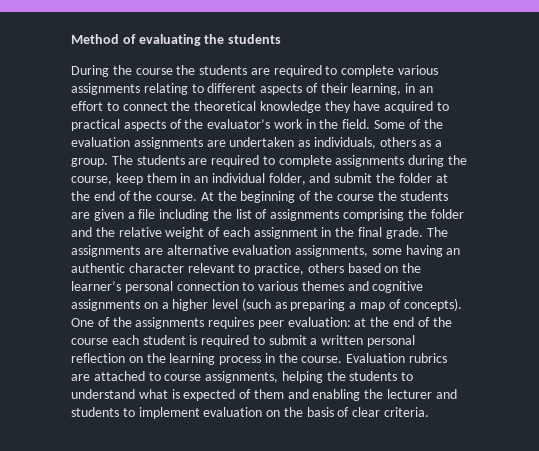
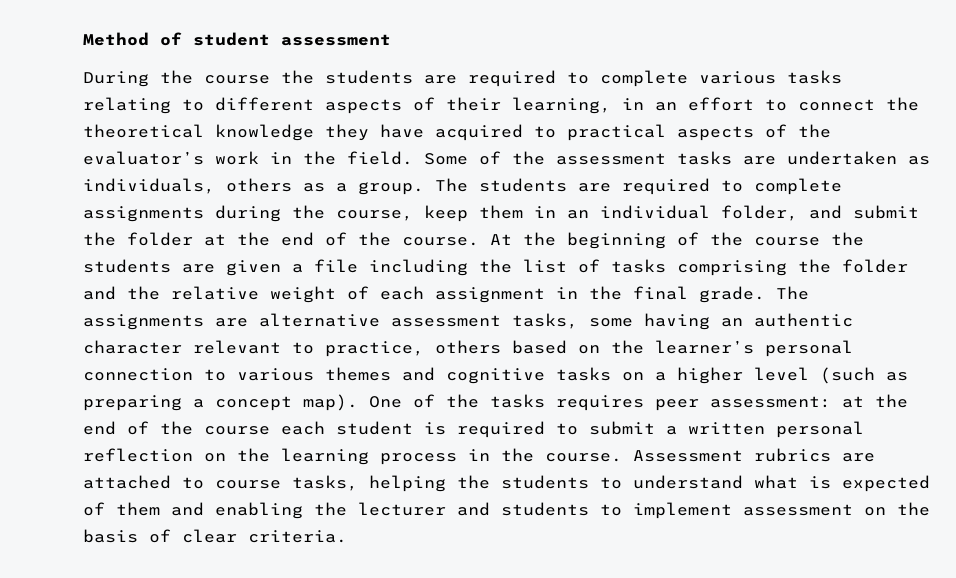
[138,34,282,46] evaluating the students -> [193,32,391,46] student assessment
[71,83,140,95] assignments -> [787,70,842,84] tasks
[71,137,203,149] evaluation assignments -> [556,151,732,165] assessment tasks
[270,209,340,221] assignments -> [611,259,666,273] tasks
[232,245,369,257] evaluation assignments, -> [391,313,578,329] assessment tasks,
[71,299,140,311] assignments -> [556,367,611,381] tasks
[360,298,462,311] map of concepts). -> [215,394,358,411] concept map).
[135,317,205,329] assignments -> [490,394,545,408] tasks
[287,317,351,327] evaluation: -> [710,396,831,408] assessment:
[346,353,406,363] Evaluation -> [633,450,743,462] Assessment
[205,371,279,383] assignments, -> [292,475,358,491] tasks,
[203,407,263,417] evaluation -> [743,504,853,516] assessment

